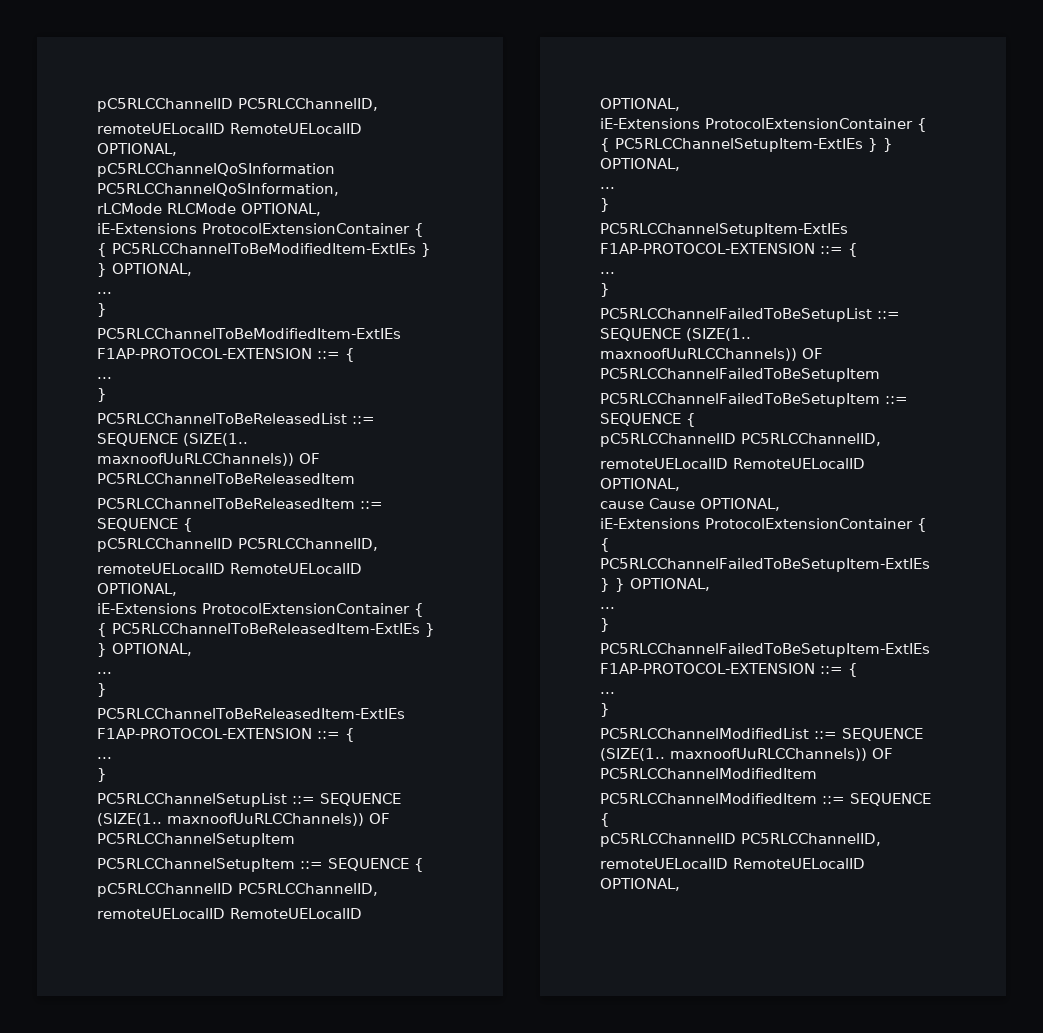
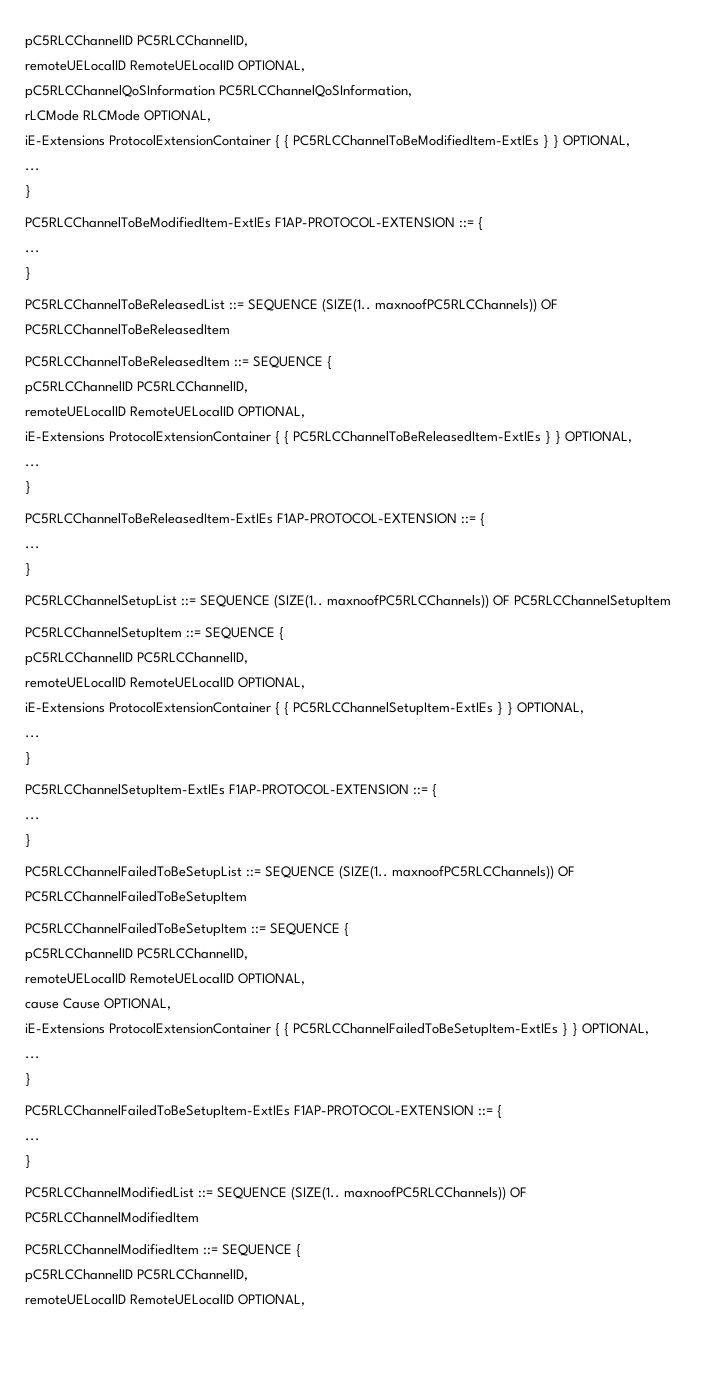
[97,453,294,466] maxnoofUuRLCChannels)) -> [375,298,537,312] maxnoofPC5RLCChannels))
[167,813,364,826] maxnoofUuRLCChannels)) -> [327,594,489,608] maxnoofPC5RLCChannels))
[600,348,797,361] maxnoofUuRLCChannels)) -> [392,865,554,879] maxnoofPC5RLCChannels))
[670,748,867,761] maxnoofUuRLCChannels)) -> [344,1186,506,1200] maxnoofPC5RLCChannels))

